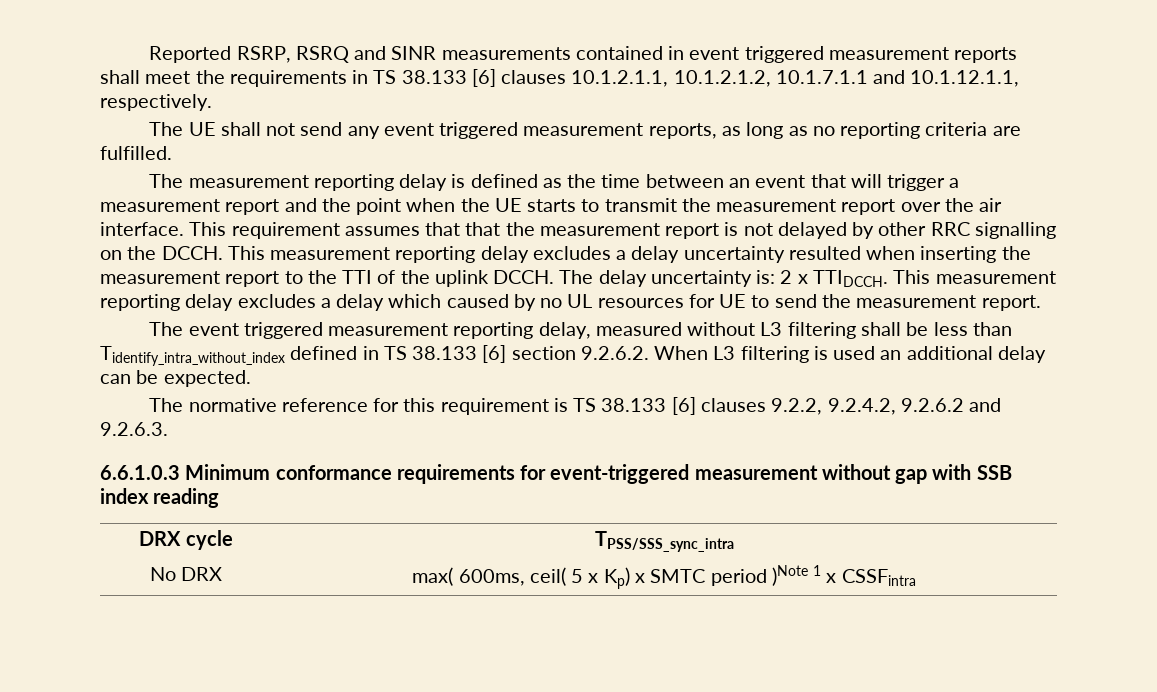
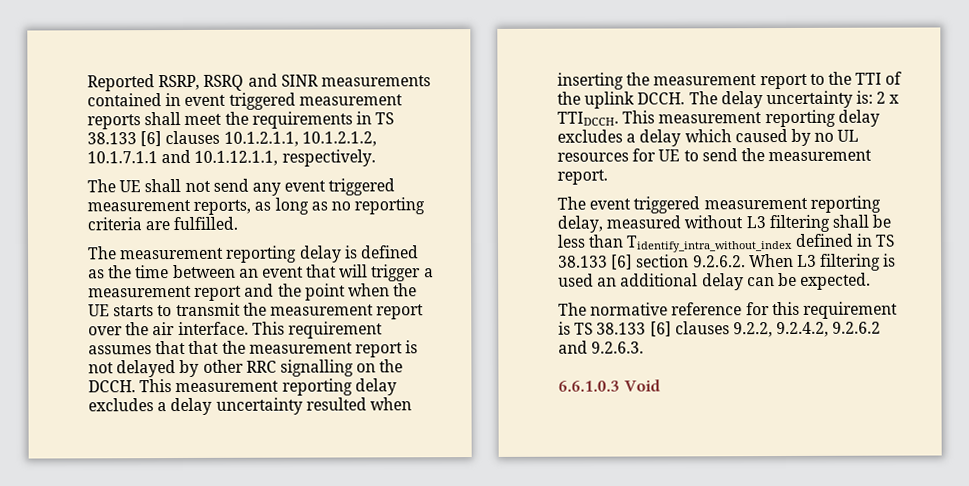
[185,464,1012,484] [100,488,220,508] [139,530,233,550] [594,531,734,552] [149,567,223,581] [412,565,916,589] Minimum conformance requirements for event-triggered measurement without gap with SSB index reading // DRX cycle | TPSS/SSS_sync_intra // No DRX | max( 600ms, ceil( 5 x Kp) x SMTC period )Note 1 x CSSFintra -> [623,379,661,392] Void

